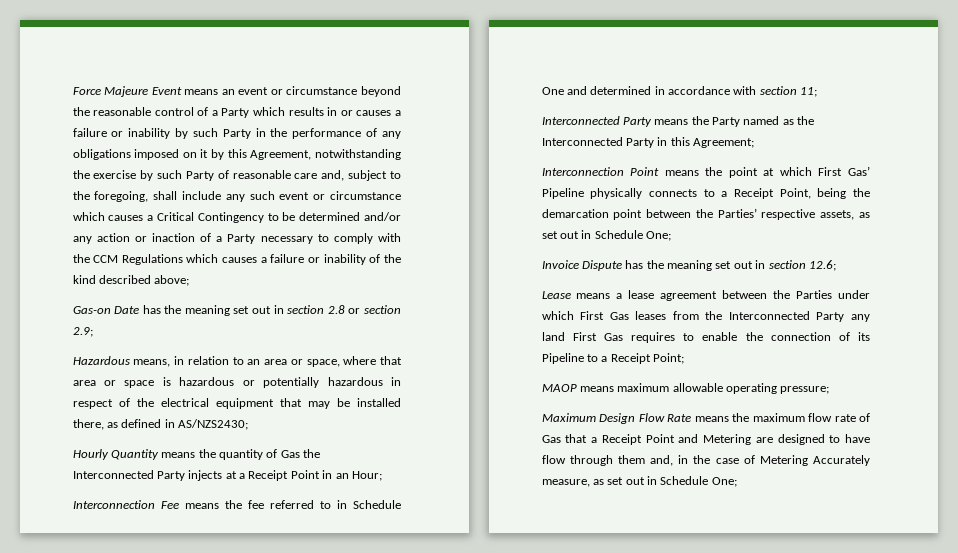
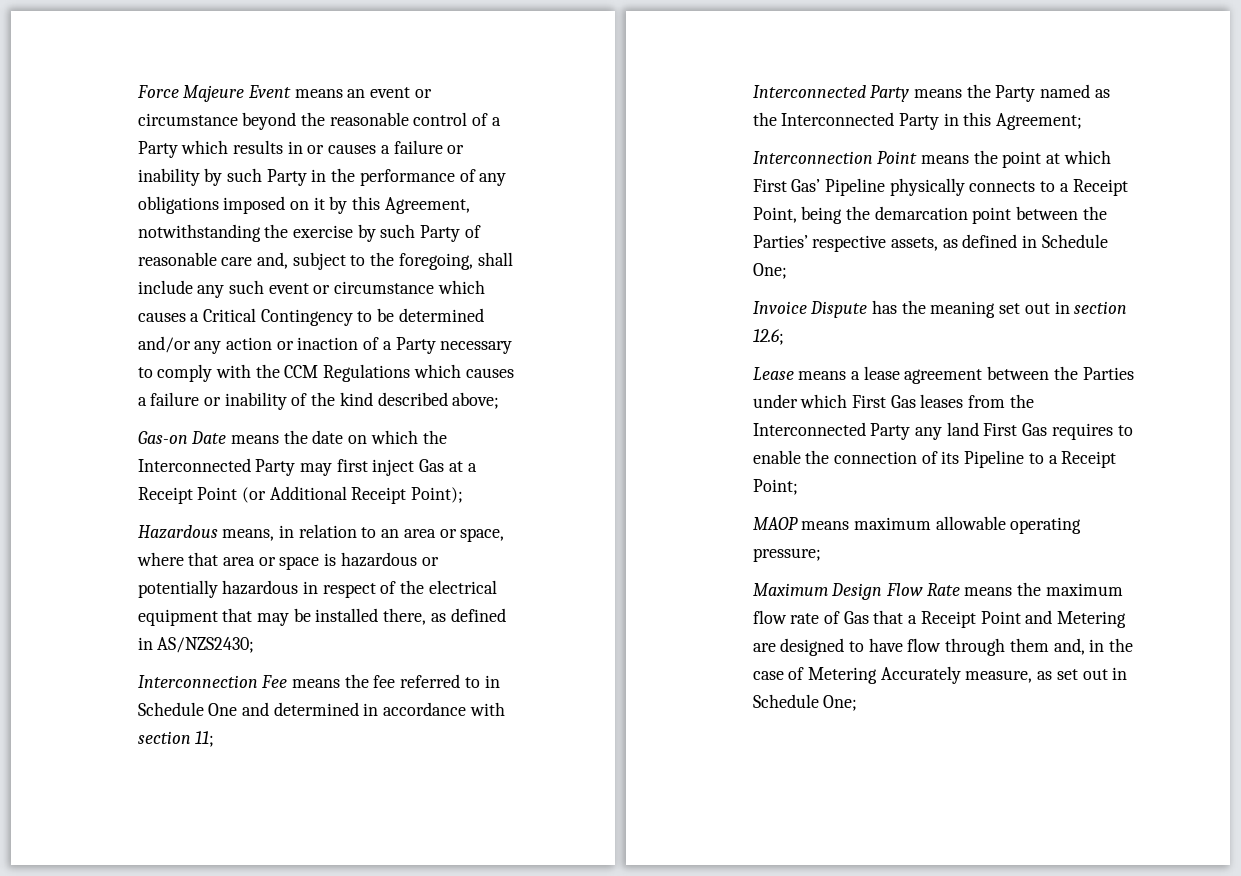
[142,305,401,316] [72,327,93,337] has the meaning set out in section 2.8 or section 2.9; -> [230,430,447,444] [137,458,477,476] [137,486,464,504] means the date on which the Interconnected Party may first inject Gas at a Receipt Point (or Additional Receipt Point);
[72,449,321,460] [72,470,382,481] // Hourly Quantity means the quantity of Gas the Interconnected Party injects at a Receipt Point in an Hour; -> (255, 645) none
[541,231,579,239] set out -> [962,234,1018,248] defined

